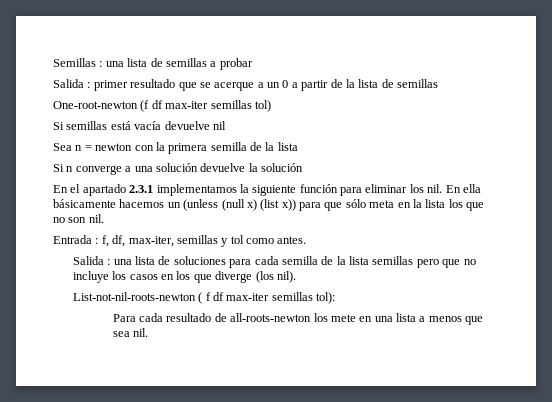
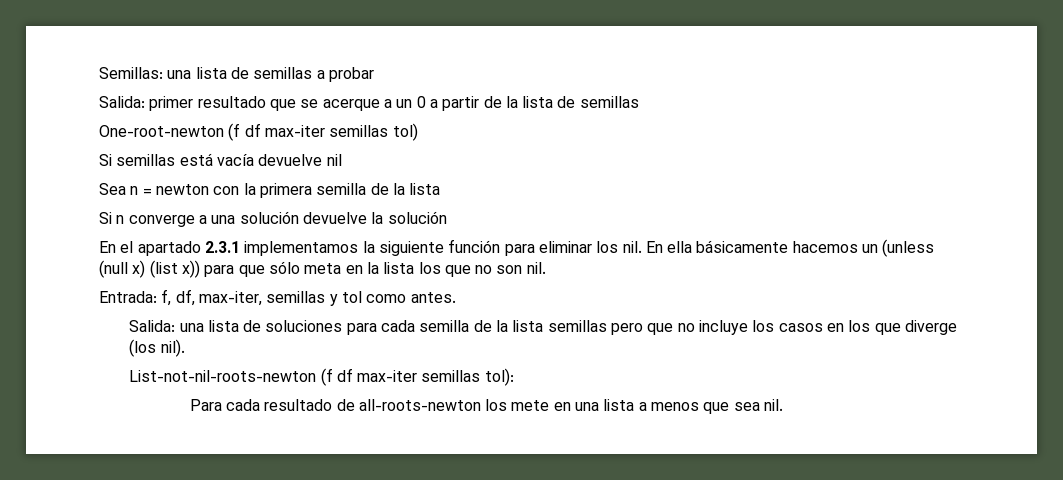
[53,58,103,67] Semillas : -> [99,67,163,79] Semillas:
[53,79,91,88] Salida : -> [99,96,145,108] Salida:
[53,235,99,244] Entrada : -> [99,291,157,303] Entrada:
[72,256,111,265] Salida : -> [129,320,176,332] Salida:
[198,292,211,304] ( f -> [320,368,333,386] (f

